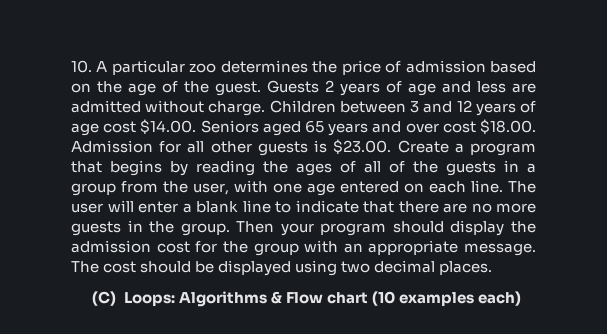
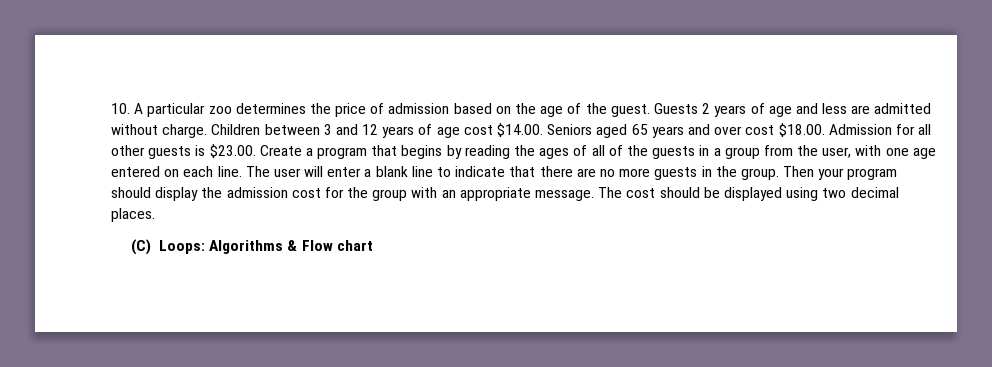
[372,291,522,306] (10 examples each) -> (373, 245) none

